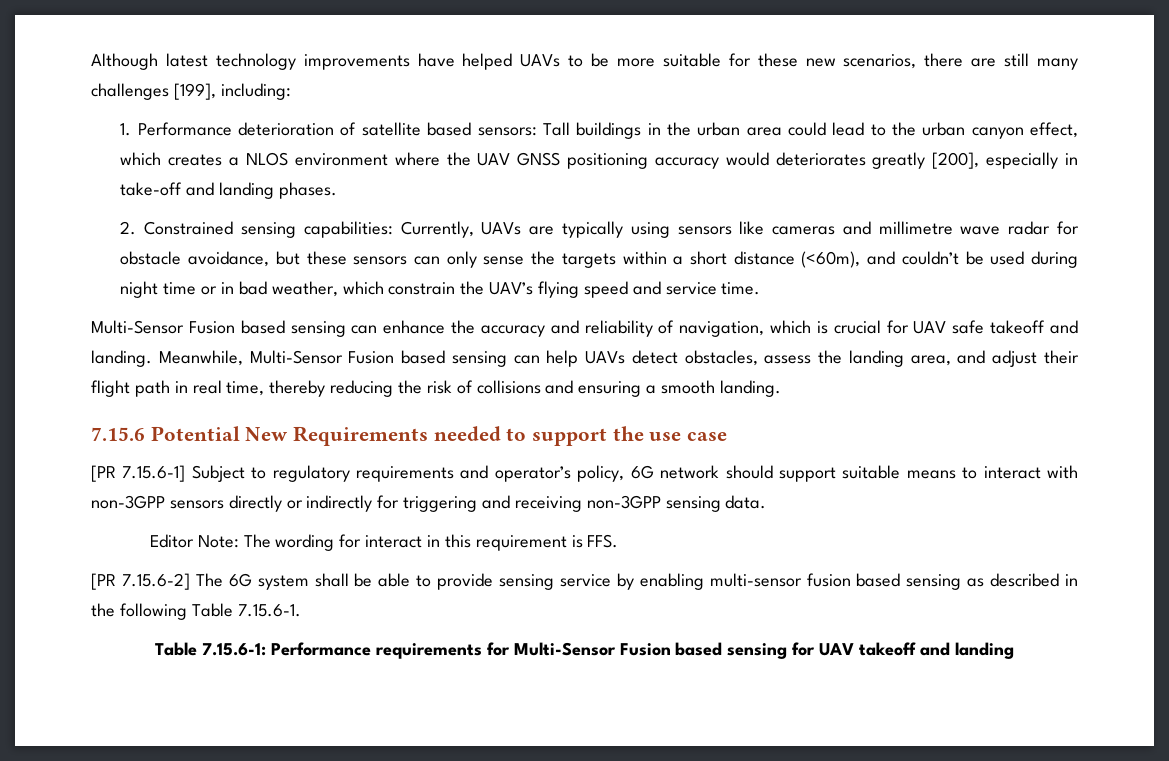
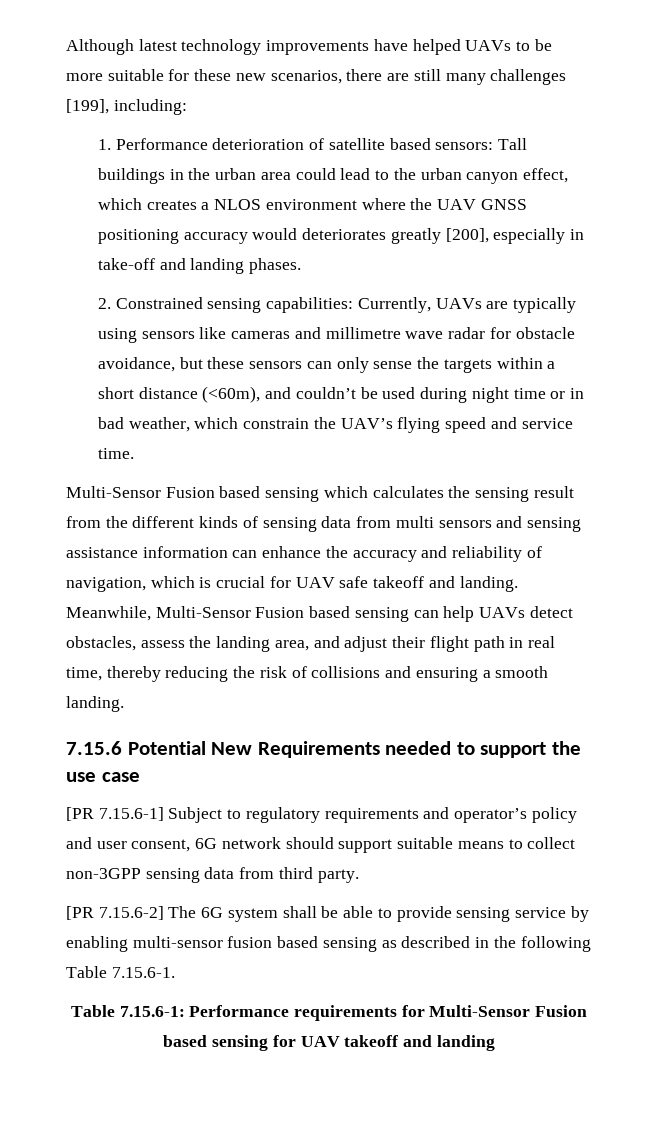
(346, 329) none -> [323,486,574,502] [66,516,581,532] [66,546,228,558] which calculates the sensing result from the different kinds of sensing data from multi sensors and sensing assistance information
[577,465,625,482] policy, -> [531,807,577,823] [66,837,191,852] policy and user consent,
[983,465,1078,479] [91,495,767,512] [149,534,619,551] interact with non-3GPP sensors directly or indirectly for triggering and receiving non-3GPP sensing data. // Editor Note: The wording for interact in this requirement is FFS. -> [527,837,576,849] [66,867,359,883] collect non-3GPP sensing data from third party.

